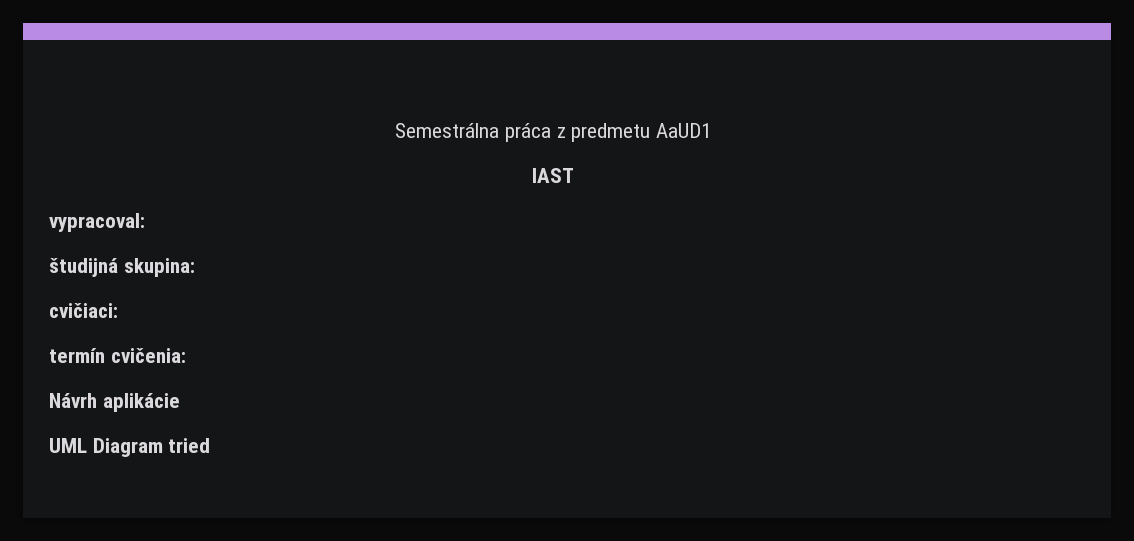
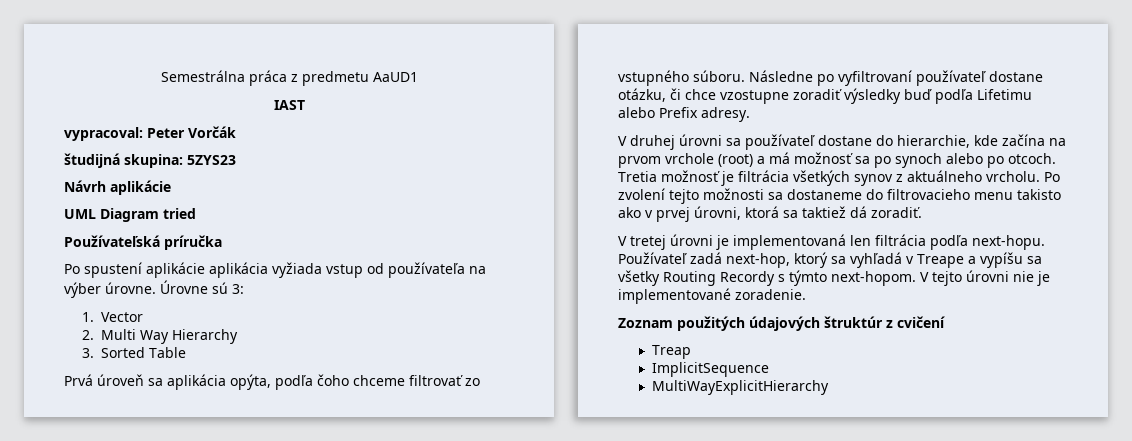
(145, 222) none -> [147,126,236,138] Peter Vorčák
[49,303,118,318] [49,348,186,363] // cvičiaci: // termín cvičenia: -> [187,155,236,165] 5ZYS23
(211, 445) none -> [64,235,222,250] [64,262,486,278] [64,280,244,298] [82,312,144,322] [82,329,239,344] [82,347,187,358] [64,374,480,390] [618,70,1043,86] [618,88,1032,104] [618,107,750,122] [618,134,1066,150] [618,152,1056,168] [618,170,1060,186] [618,188,1061,204] [618,206,922,222] [618,234,1045,250] [618,252,1042,268] [618,270,1050,286] [618,288,806,304] [618,316,945,331] [651,345,691,359] [651,362,769,377] [651,380,829,395] // Používateľská príručka // Po spustení aplikácie aplikácia vyžiada vstup od používateľa na výber úrovne. Úrovne sú 3: // 1. Vector // 2. Multi Way Hierarchy // 3. Sorted Table // Prvá úroveň sa aplikácia opýta, podľa čoho chceme filtrovať zo vstupného súboru. Následne po vyfiltrovaní používateľ dostane otázku, či chce vzostupne zoradiť výsledky buď podľa Lifetimu alebo Prefix adresy. // V druhej úrovni sa používateľ dostane do hierarchie, kde začína na prvom vrchole (root) a má možnosť sa po synoch alebo po otcoch. Tretia možnosť je filtrácia všetkých synov z aktuálneho vrcholu. Po zvolení tejto možnosti sa dostaneme do filtrovacieho menu takisto ako v prvej úrovni, ktorá sa taktiež dá zoradiť. // V tretej úrovni je implementovaná len filtrácia podľa next-hopu. Používateľ zadá next-hop, ktorý sa vyhľadá v Treape a vypíšu sa všetky Routing Recordy s týmto next-hopom. V tejto úrovni nie je implementované zoradenie. // Zoznam použitých údajových štruktúr z cvičení // Treap // ImplicitSequence // MultiWayExplicitHierarchy

